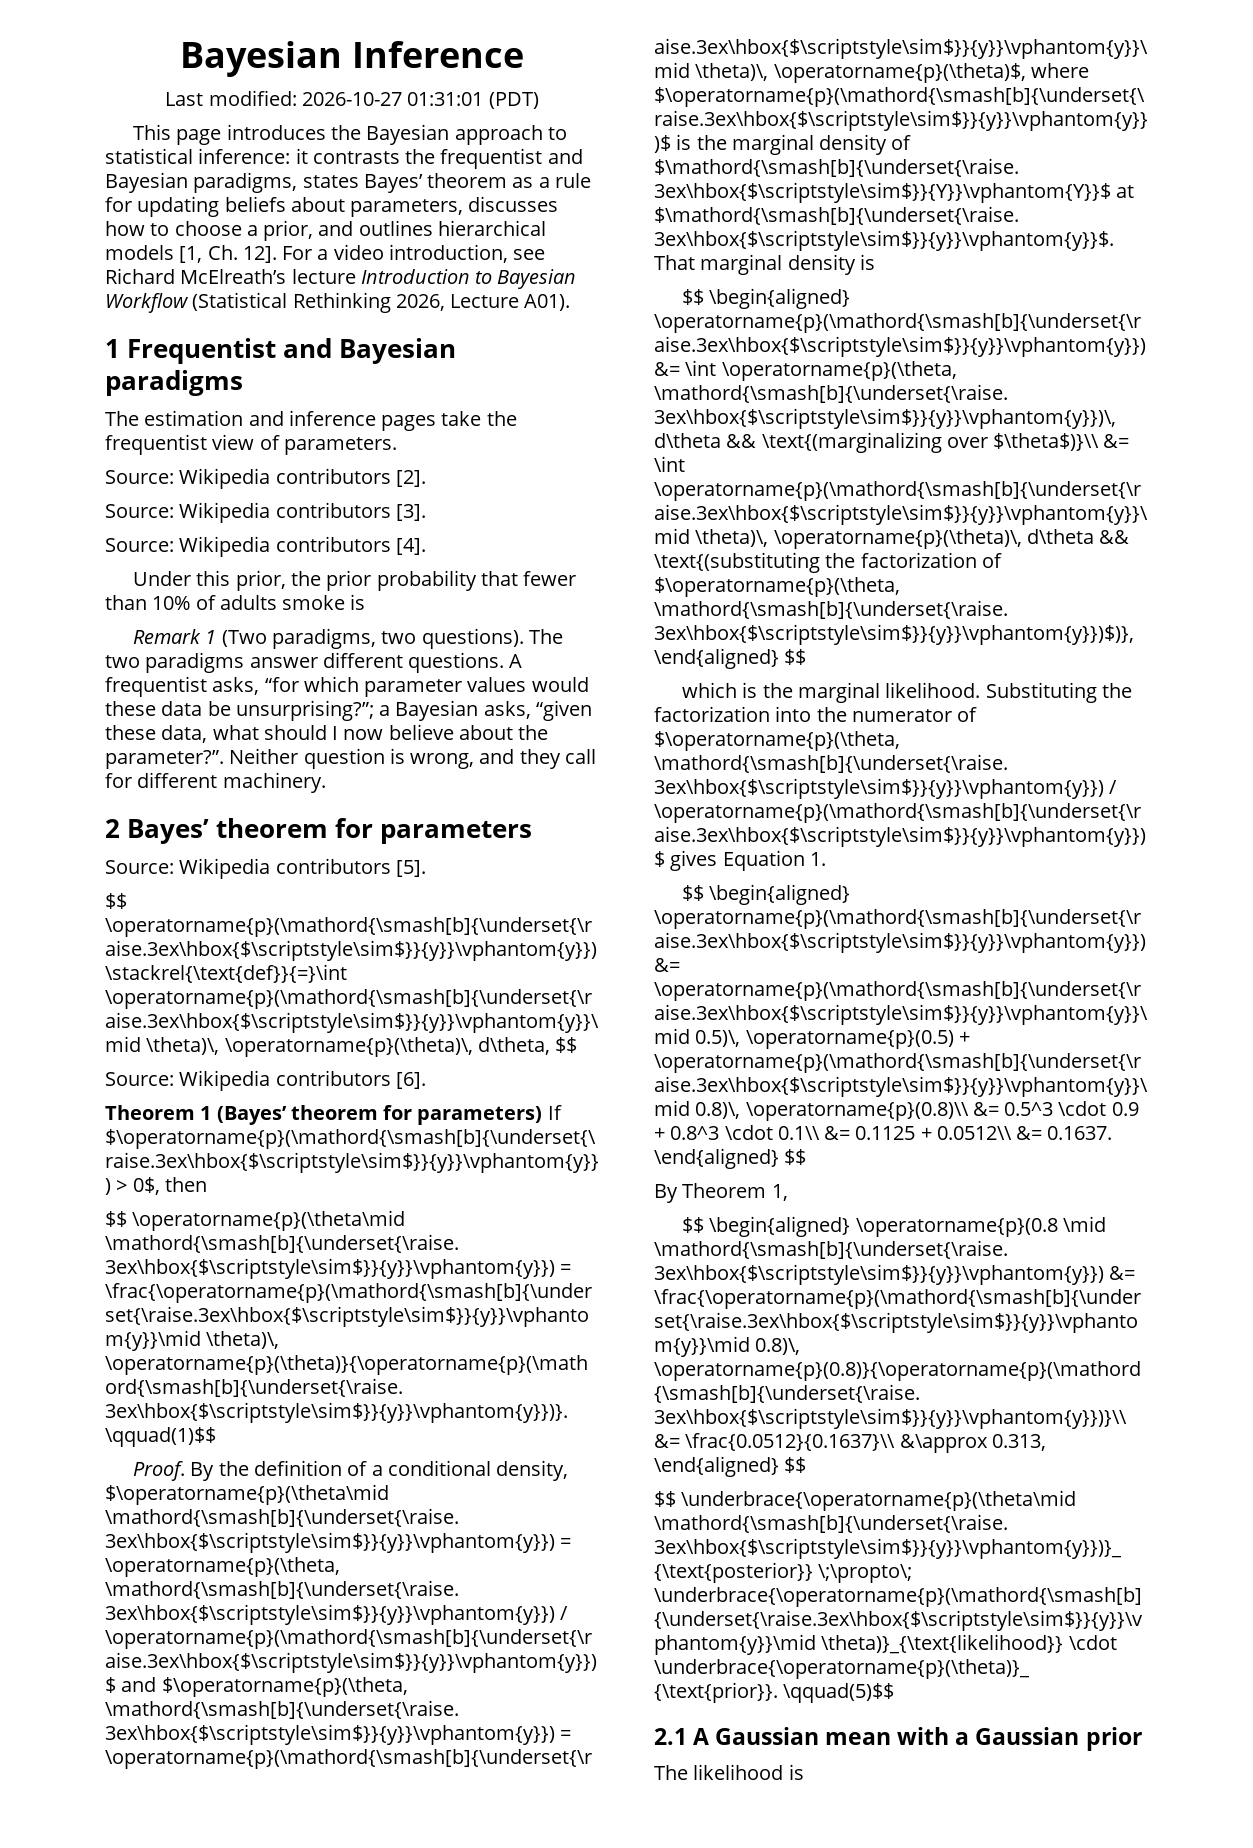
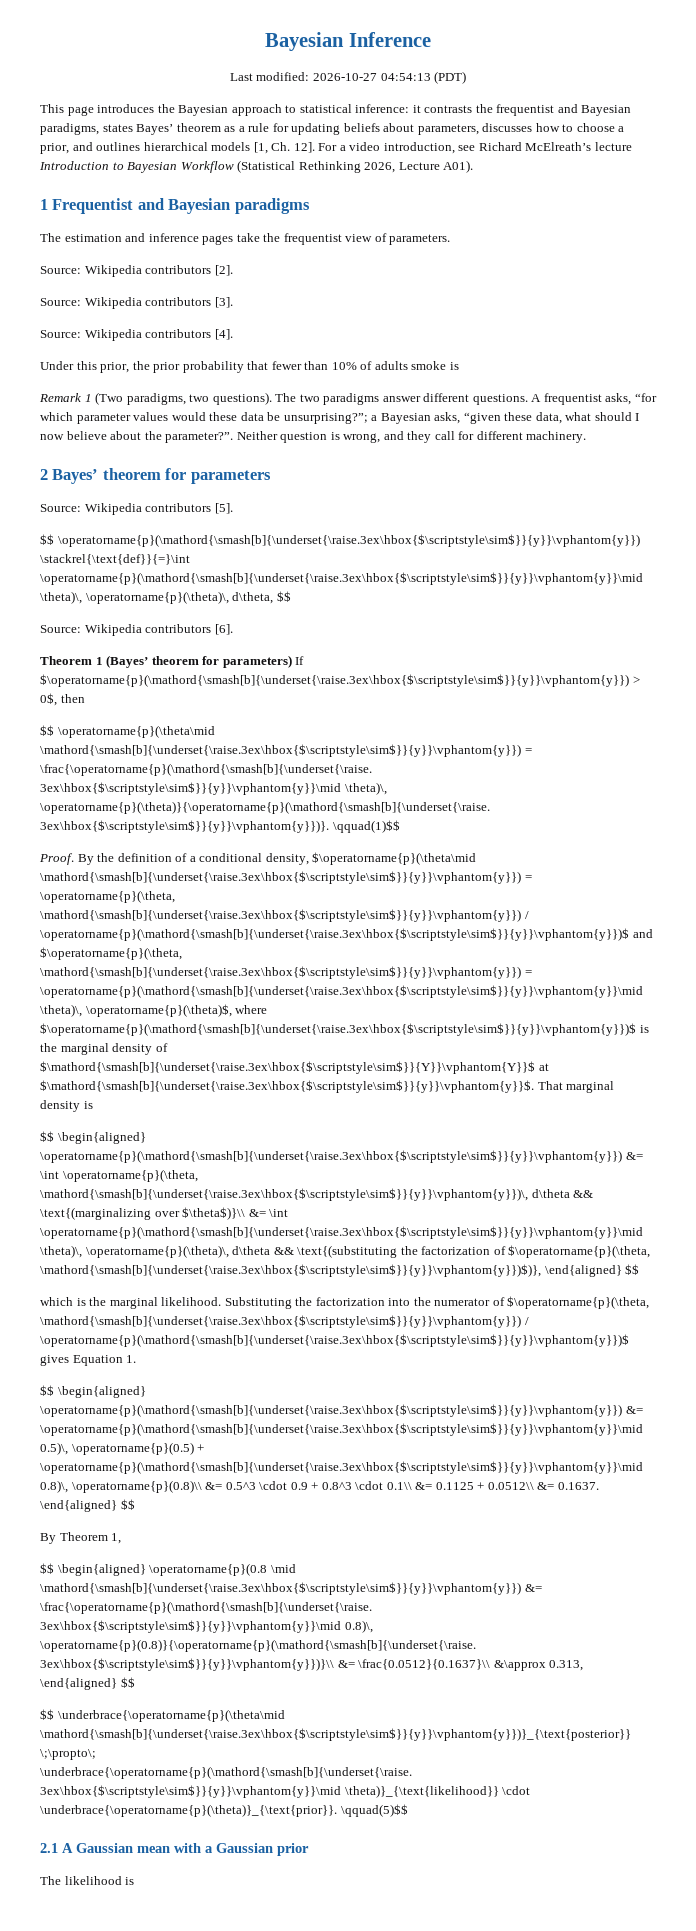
[407,92,484,106] 01:31:01 -> [380,73,431,81] 04:54:13

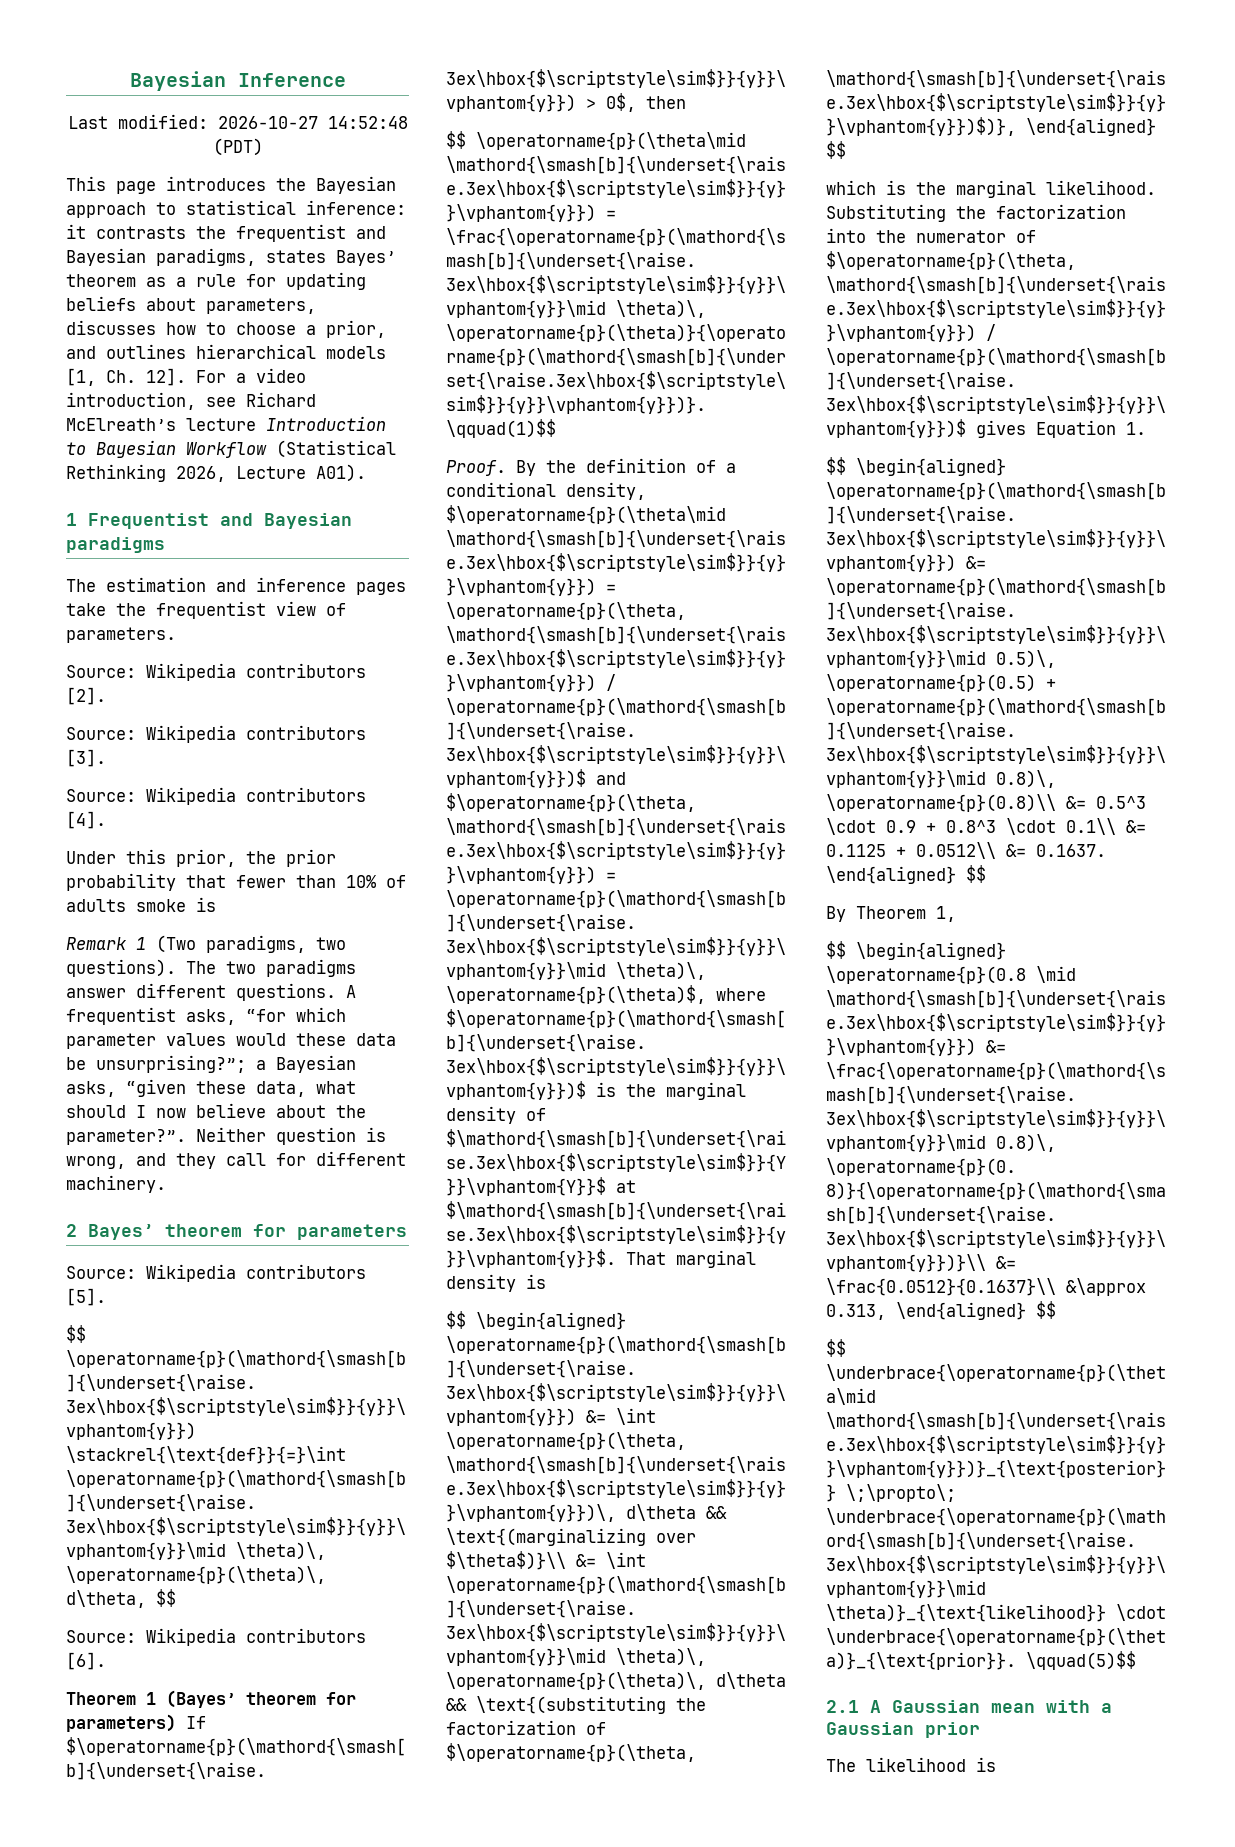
[380,73,431,81] 04:54:13 -> [327,116,408,129] 14:52:48

